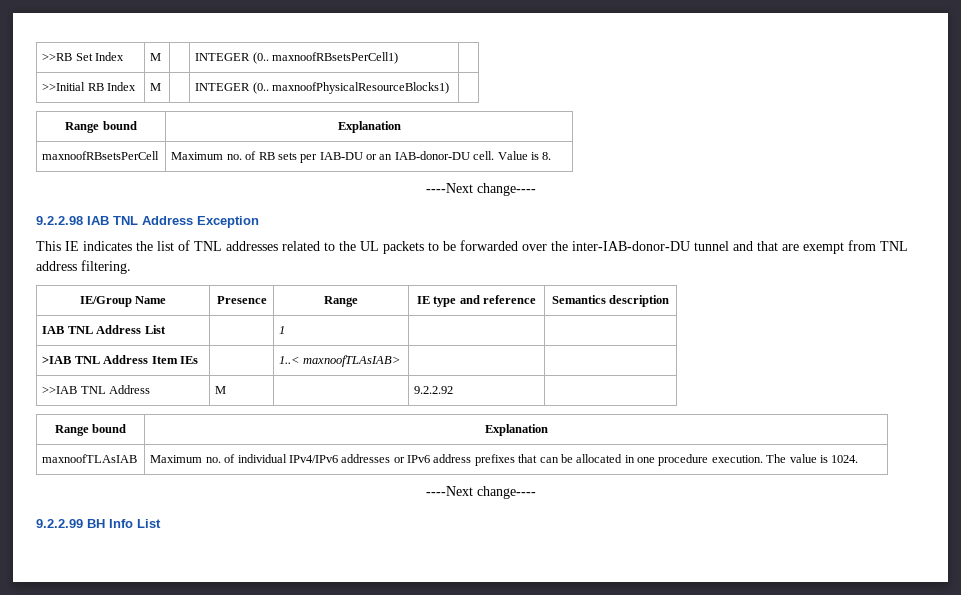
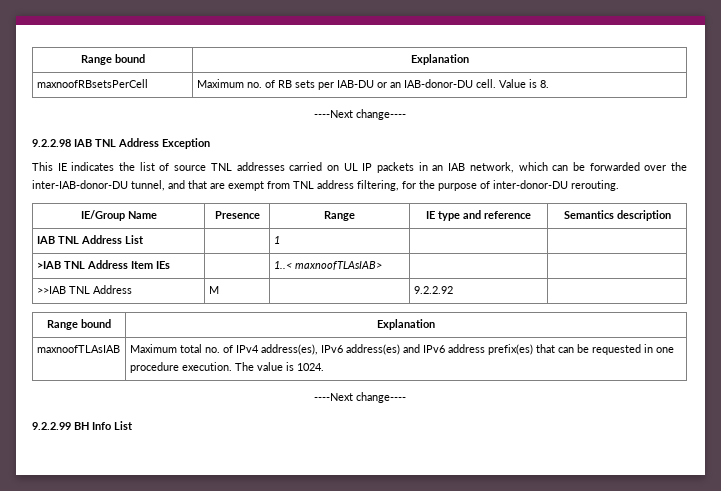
[42,52,125,61] [150,53,162,61] [195,52,399,64] [42,82,137,91] [150,83,162,91] [195,82,450,94] >>RB Set Index | M | | INTEGER (0.. maxnoofRBsetsPerCell1) | // >>Initial RB Index | M | | INTEGER (0.. maxnoofPhysicalResourceBlocks1) | // -> (80, 60) none
(190, 245) none -> [174,165,207,171] source
[282,241,439,254] related to the UL packets to -> [289,162,569,173] carried on UL IP packets in an IAB network, which can
[694,241,729,251] tunnel -> [131,180,165,191] tunnel,
[81,260,131,274] filtering. -> [357,180,619,191] filtering, for the purpose of inter-donor-DU rerouting.
[205,454,405,463] no. of individual IPv4/IPv6 addresses or -> [179,344,420,355] total no. of IPv4 address(es), IPv6 address(es) and
[474,454,515,466] prefixes -> [487,344,533,355] prefix(es)
[576,454,623,463] allocated -> [591,344,641,355] requested

